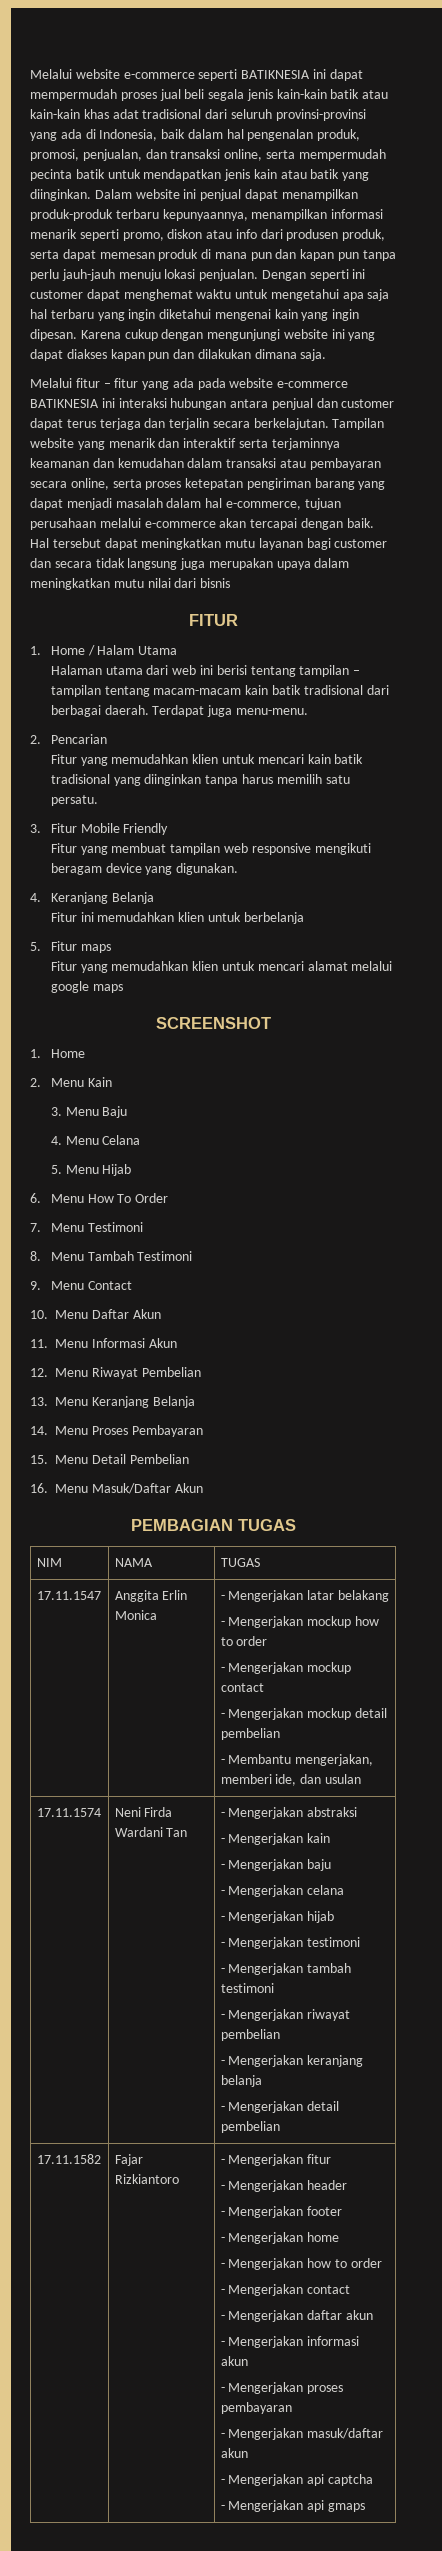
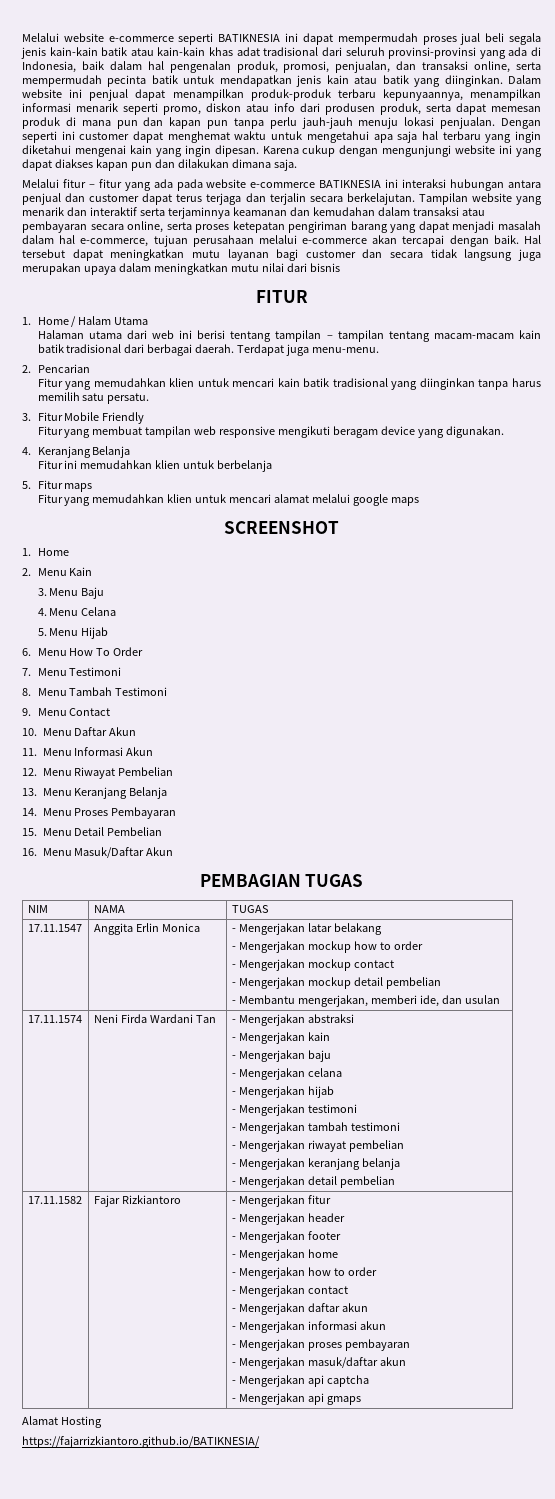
(365, 2507) none -> [22,1416,102,1428] [22,1436,260,1448] // Alamat Hosting // https://fajarrizkiantoro.github.io/BATIKNESIA/

